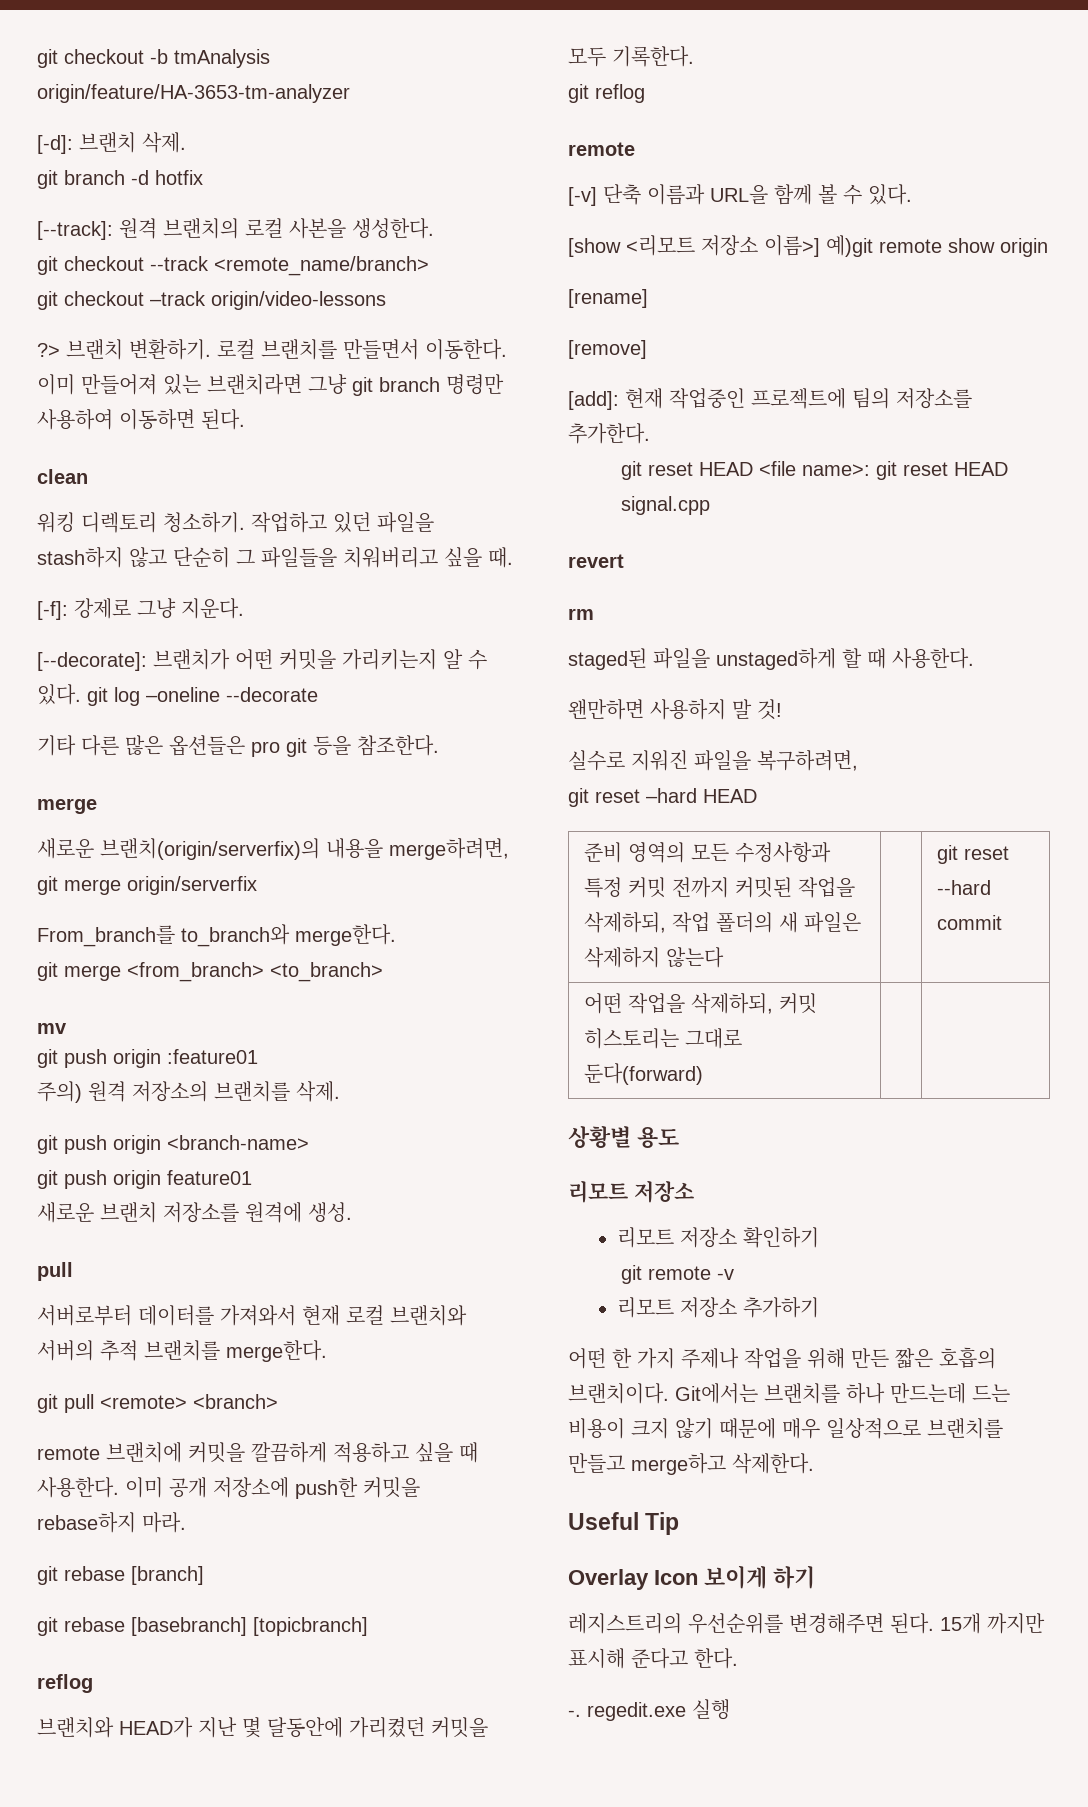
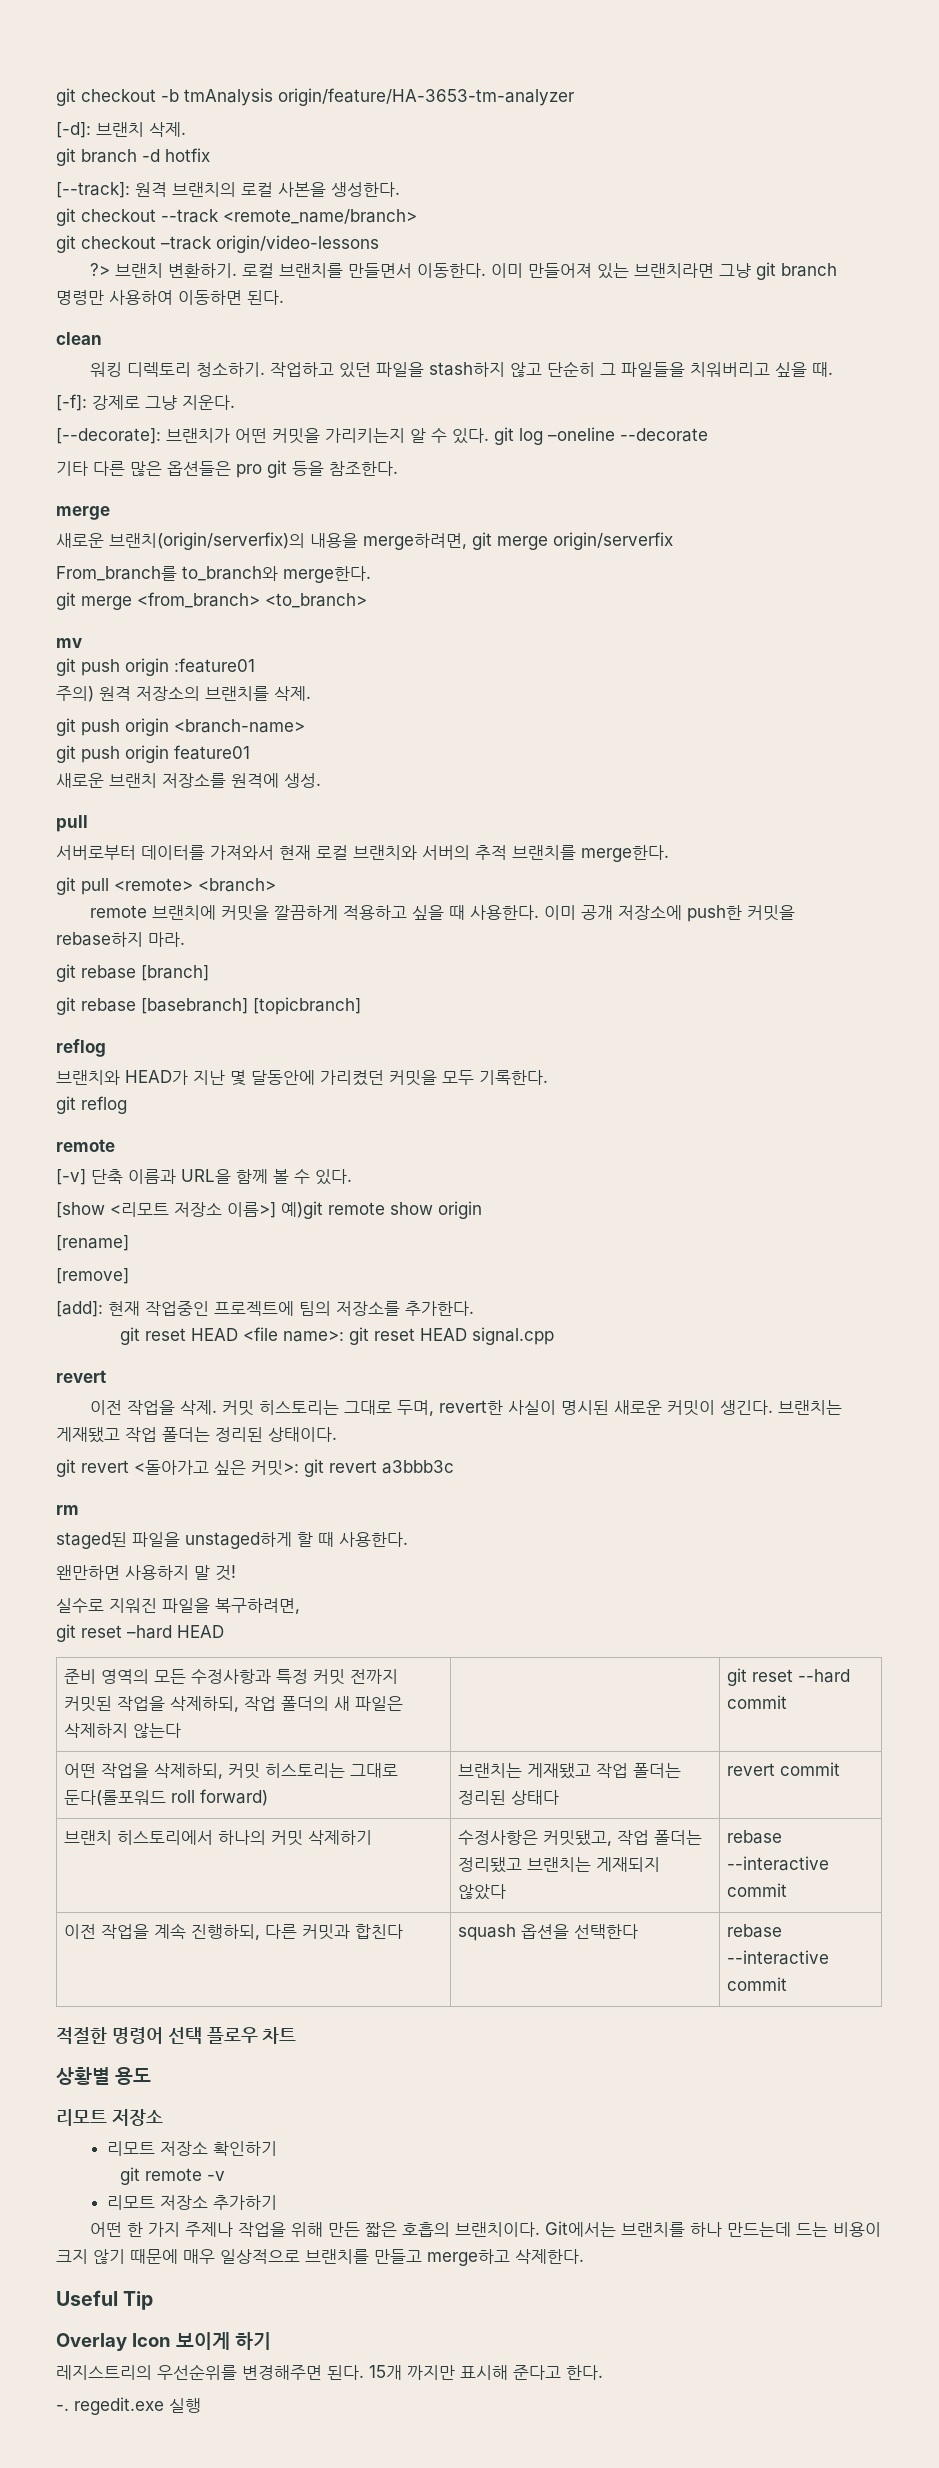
(624, 561) none -> [89,1400,842,1416] [56,1427,337,1443] [56,1459,454,1477] // 이전 작업을 삭제. 커밋 히스토리는 그대로 두며, revert한 사실이 명시된 새로운 커밋이 생긴다. 브랜치는 게재됐고 작업 폴더는 정리된 상태이다. // git revert <돌아가고 싶은 커밋>: git revert a3bbb3c
[583,1063,703,1085] 둔다(forward) | | -> [63,1789,268,1806] [457,1763,681,1779] [457,1790,559,1805] [726,1762,840,1776] [63,1830,372,1846] [457,1830,702,1846] [457,1857,660,1873] [457,1884,506,1900] [726,1830,782,1844] [726,1856,829,1871] [726,1883,787,1897] [63,1923,403,1940] [457,1924,638,1941] [726,1924,782,1938] [726,1950,829,1965] [726,1977,787,1991] [56,2027,297,2044] 둔다(롤포워드 roll forward) | 브랜치는 게재됐고 작업 폴더는 정리된 상태다 | revert commit // 브랜치 히스토리에서 하나의 커밋 삭제하기 | 수정사항은 커밋됐고, 작업 폴더는 정리됐고 브랜치는 게재되지 않았다 | rebase --interactive commit // 이전 작업을 계속 진행하되, 다른 커밋과 합친다 | squash 옵션을 선택한다 | rebase --interactive commit // 적절한 명령어 선택 플로우 차트

